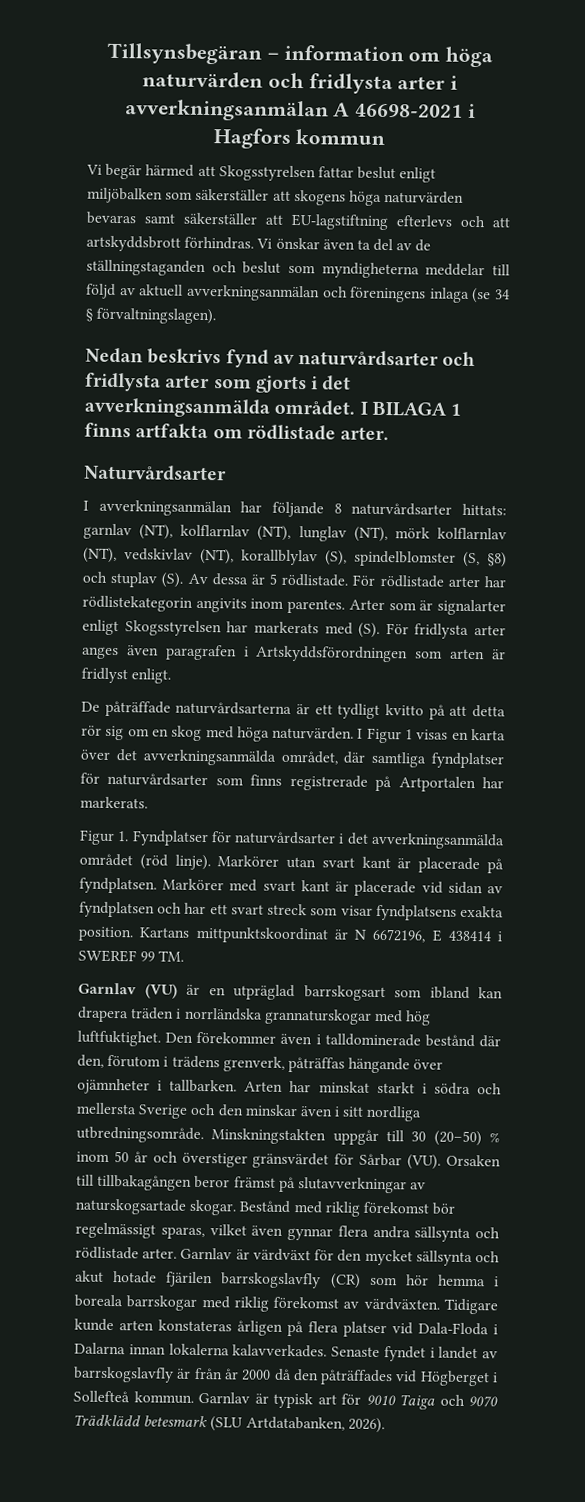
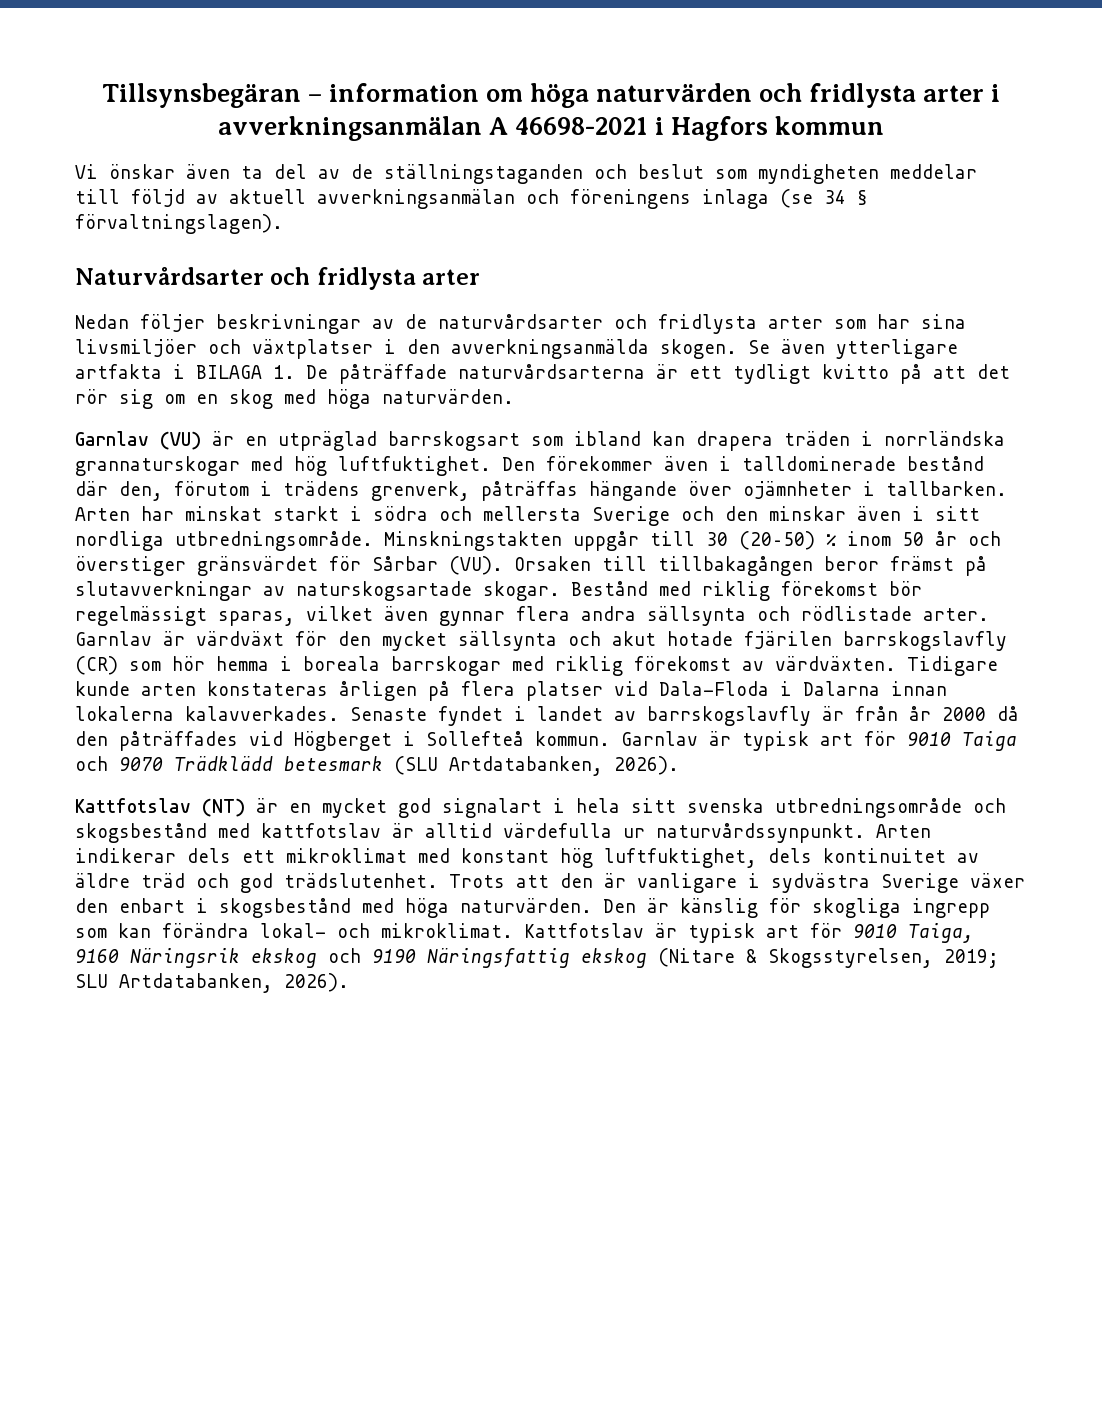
[105,163,437,183] [87,187,465,206] [86,211,510,231] [86,235,273,252] begär härmed att Skogsstyrelsen fattar beslut enligt miljöbalken som säkerställer att skogens höga naturvärden bevaras samt säkerställer att EU-lagstiftning efterlevs och att artskyddsbrott förhindras. Vi -> (98, 171) none
[321,262,420,279] myndigheterna -> [758,164,879,184] myndigheten
[85,347,295,368] Nedan beskrivs fynd av -> [75,267,481,290] [75,314,427,334] Naturvårdsarter och fridlysta arter // Nedan följer beskrivningar av de
[255,375,352,394] [84,397,462,418] [84,422,390,441] [84,464,227,482] [83,499,507,518] [83,523,508,543] [83,547,507,568] [82,571,507,588] [82,595,507,616] [82,619,506,639] [82,644,506,663] [81,667,172,684] gjorts i det avverkningsanmälda området. I BILAGA 1 finns artfakta om rödlistade arter. // Naturvårdsarter // I avverkningsanmälan har följande 8 naturvårdsarter hittats: garnlav (NT), kolflarnlav (NT), lunglav (NT), mörk kolflarnlav (NT), vedskivlav (NT), korallblylav (S), spindelblomster (S, §8) och stuplav (S). Av dessa är 5 rödlistade. För rödlistade arter har rödlistekategorin angivits inom parentes. Arter som är signalarter enligt Skogsstyrelsen har markerats med (S). För fridlysta arter anges även paragrafen i Artskyddsförordningen som arten är fridlyst enligt. // -> [877,314,966,329] [75,339,958,359] [75,364,295,379] har sina livsmiljöer och växtplatser i den avverkningsanmälda skogen. Se även ytterligare artfakta i BILAGA 1.
[472,705,507,718] detta -> [977,364,1010,379] det
[357,727,507,744] [80,749,504,769] [80,772,504,793] [80,796,148,809] [79,829,505,850] [79,853,504,874] [79,877,504,897] [79,901,505,921] [78,926,502,944] [78,949,185,963] I Figur 1 visas en karta över det avverkningsanmälda området, där samtliga fyndplatser för naturvårdsarter som finns registrerade på Artportalen har markerats. // Figur 1. Fyndplatser för naturvårdsarter i det avverkningsanmälda området (röd linje). Markörer utan svart kant är placerade på fyndplatsen. Markörer med svart kant är placerade vid sidan av fyndplatsen och har ett svart streck som visar fyndplatsens exakta position. Kartans mittpunktskoordinat är N 6672196, E 438414 i SWEREF 99 TM. -> (514, 396) none
(385, 1425) none -> [75,798,1006,818] [75,823,931,843] [75,848,979,868] [75,873,1025,893] [75,898,990,918] [75,923,974,943] [75,948,999,968] [75,973,349,993] // Kattfotslav (NT) är en mycket god signalart i hela sitt svenska utbredningsområde och skogsbestånd med kattfotslav är alltid värdefulla ur naturvårdssynpunkt. Arten indikerar dels ett mikroklimat med konstant hög luftfuktighet, dels kontinuitet av äldre träd och god trädslutenhet. Trots att den är vanligare i sydvästra Sverige växer den enbart i skogsbestånd med höga naturvärden. Den är känslig för skogliga ingrepp som kan förändra lokal- och mikroklimat. Kattfotslav är typisk art för 9010 Taiga, 9160 Näringsrik ekskog och 9190 Näringsfattig ekskog (Nitare & Skogsstyrelsen, 2019; SLU Artdatabanken, 2026).

